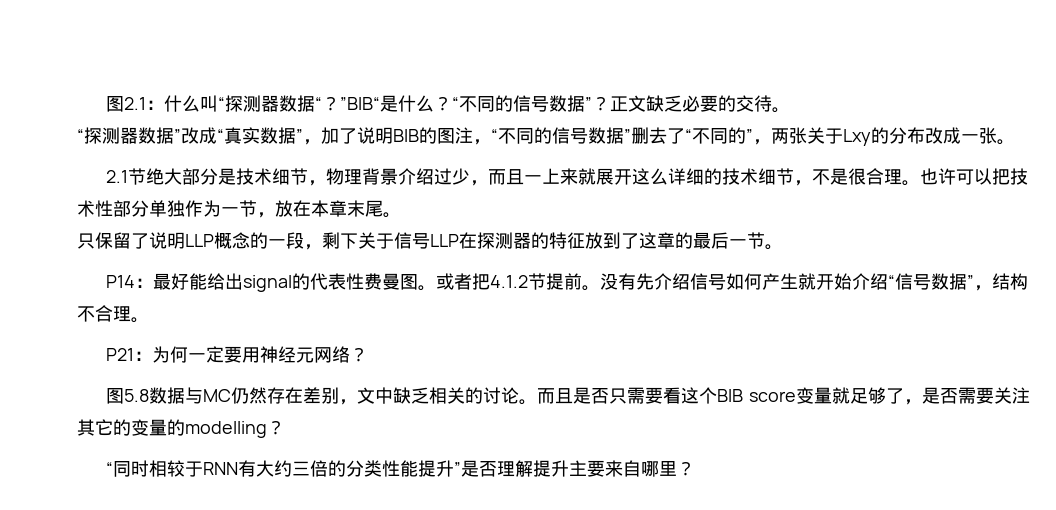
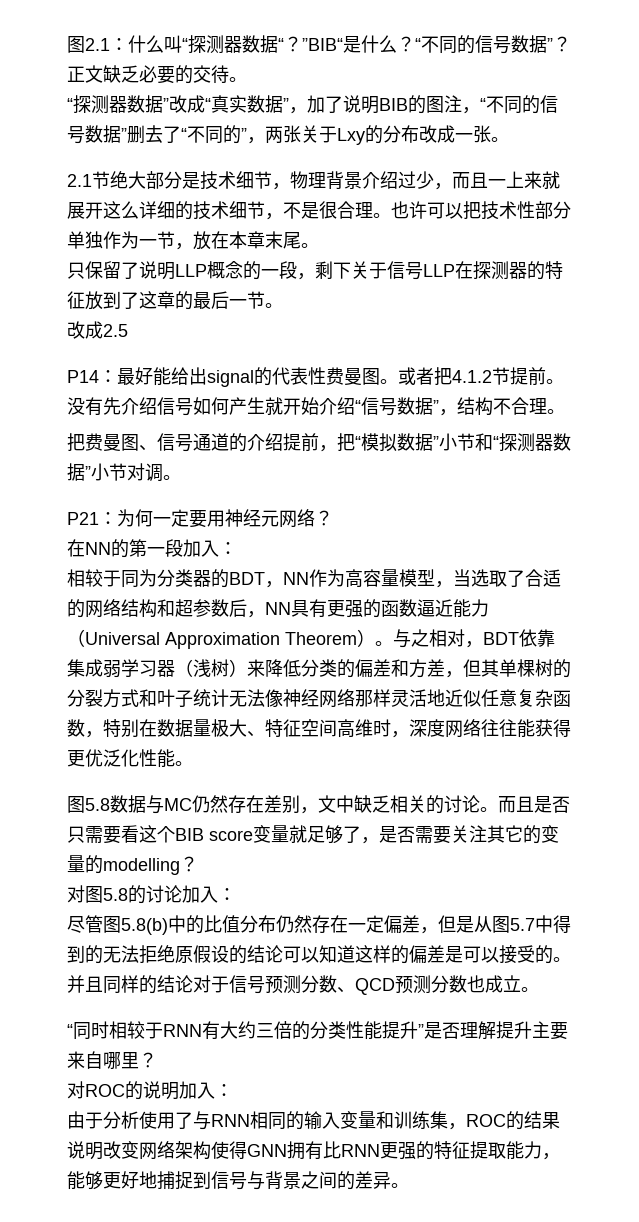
(783, 247) none -> [67,321,128,339] // 改成2.5
(149, 320) none -> [67,433,571,452] [67,463,181,482] // 把费曼图、信号通道的介绍提前，把“模拟数据”小节和“探测器数据”小节对调。
(368, 354) none -> [67,539,237,558] [67,569,561,588] [67,599,489,618] [67,629,555,649] [67,659,571,678] [67,689,571,708] [67,719,571,738] [67,749,193,768] // 在NN的第一段加入： // 相较于同为分类器的BDT，NN作为高容量模型，当选取了合适的网络结构和超参数后，NN具有更强的函数逼近能力（Universal Approximation Theorem）。与之相对，BDT依靠集成弱学习器（浅树）来降低分类的偏差和方差，但其单棵树的分裂方式和叶子统计无法像神经网络那样灵活地近似任意复杂函数，特别在数据量极大、特征空间高维时，深度网络往往能获得更优泛化性能。
(285, 427) none -> [67,885,236,904] [67,915,571,935] [67,945,571,964] [67,975,539,995] // 对图5.8的讨论加入： // 尽管图5.8(b)中的比值分布仍然存在一定偏差，但是从图5.7中得到的无法拒绝原假设的结论可以知道这样的偏差是可以接受的。并且同样的结论对于信号预测分数、QCD预测分数也成立。
(695, 468) none -> [67,1081,233,1100] [67,1111,560,1130] [67,1141,560,1160] [67,1171,409,1190] // 对ROC的说明加入： // 由于分析使用了与RNN相同的输入变量和训练集，ROC的结果说明改变网络架构使得GNN拥有比RNN更强的特征提取能力，能够更好地捕捉到信号与背景之间的差异。

